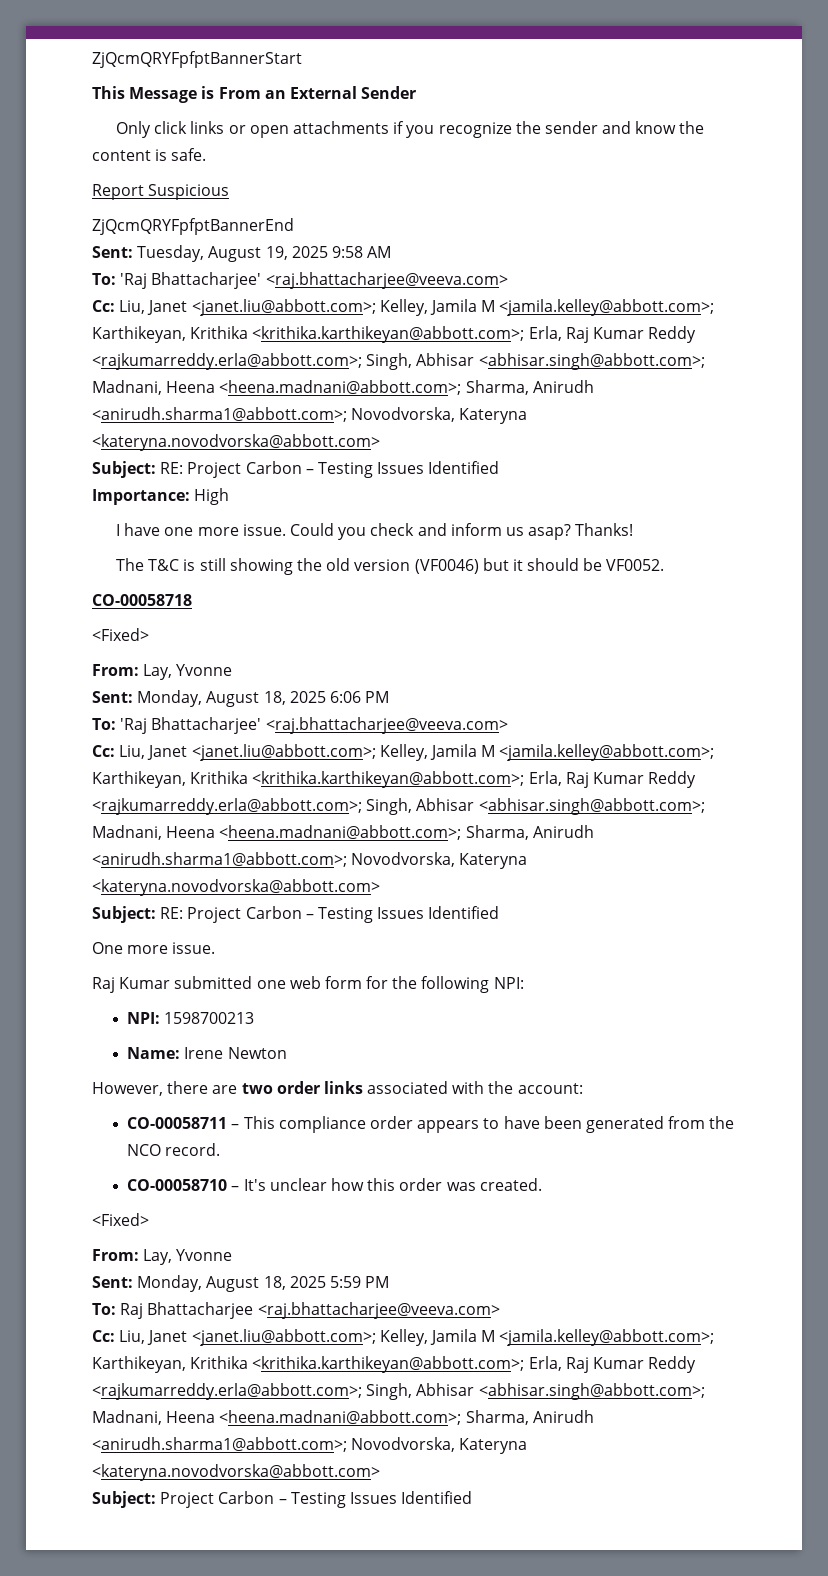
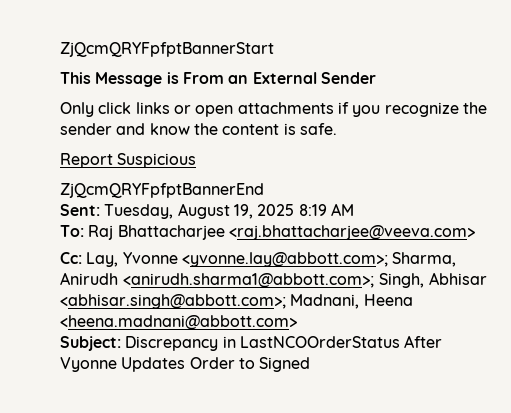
[331,246,363,258] 9:58 -> [298,204,327,216] 8:19
[92,272,508,289] [92,299,715,316] [92,326,697,343] [92,353,705,370] [92,380,594,395] [92,407,528,424] [92,434,380,451] [92,461,500,478] [92,488,230,505] [116,523,634,540] [116,558,665,575] [92,594,192,606] [92,628,149,641] [92,664,233,680] [92,690,390,707] [92,717,508,734] [92,744,715,761] [92,771,697,788] [92,798,705,815] [92,825,594,840] [92,852,528,869] [92,879,380,896] [92,906,500,923] [92,942,216,954] [92,976,524,993] [127,1012,255,1024] [127,1047,287,1059] [92,1081,583,1096] [127,1116,735,1133] [127,1143,221,1156] [127,1178,542,1191] [92,1213,149,1226] [92,1249,233,1265] [92,1275,390,1292] // To: 'Raj Bhattacharjee' <raj.bhattacharjee@veeva.com> // Cc: Liu, Janet <janet.liu@abbott.com>; Kelley, Jamila M <jamila.kelley@abbott.com>; Karthikeyan, Krithika <krithika.karthikeyan@abbott.com>; Erla, Raj Kumar Reddy <rajkumarreddy.erla@abbott.com>; Singh, Abhisar <abhisar.singh@abbott.com>; Madnani, Heena <heena.madnani@abbott.com>; Sharma, Anirudh <anirudh.sharma1@abbott.com>; Novodvorska, Kateryna <kateryna.novodvorska@abbott.com> // Subject: RE: Project Carbon – Testing Issues Identified // Importance: High // I have one more issue. Could you check and inform us asap? Thanks! // The T&C is still showing the old version (VF0046) but it should be VF0052. // CO-00058718 // <Fixed> // From: Lay, Yvonne // Sent: Monday, August 18, 2025 6:06 PM // To: 'Raj Bhattacharjee' <raj.bhattacharjee@veeva.com> // Cc: Liu, Janet <janet.liu@abbott.com>; Kelley, Jamila M <jamila.kelley@abbott.com>; Karthikeyan, Krithika <krithika.karthikeyan@abbott.com>; Erla, Raj Kumar Reddy <rajkumarreddy.erla@abbott.com>; Singh, Abhisar <abhisar.singh@abbott.com>; Madnani, Heena <heena.madnani@abbott.com>; Sharma, Anirudh <anirudh.sharma1@abbott.com>; Novodvorska, Kateryna <kateryna.novodvorska@abbott.com> // Subject: RE: Project Carbon – Testing Issues Identified // One more issue. // Raj Kumar submitted one web form for the following NPI: // NPI: 1598700213 // Name: Irene Newton // However, there are two order links associated with the account: // CO-00058711 – This compliance order appears to have been generated from the NCO record. // CO-00058710 – It's unclear how this order was created. // <Fixed> // From: Lay, Yvonne // Sent: Monday, August 18, 2025 5:59 PM -> (354, 209) none
[119,1329,715,1346] [92,1356,697,1373] [92,1383,705,1400] [92,1410,594,1425] [92,1437,528,1454] [92,1464,380,1481] [92,1491,473,1508] Liu, Janet <janet.liu@abbott.com>; Kelley, Jamila M <jamila.kelley@abbott.com>; Karthikeyan, Krithika <krithika.karthikeyan@abbott.com>; Erla, Raj Kumar Reddy <rajkumarreddy.erla@abbott.com>; Singh, Abhisar <abhisar.singh@abbott.com>; Madnani, Heena <heena.madnani@abbott.com>; Sharma, Anirudh <anirudh.sharma1@abbott.com>; Novodvorska, Kateryna <kateryna.novodvorska@abbott.com> // Subject: Project Carbon – Testing Issues Identified -> [86,252,457,267] [60,272,487,288] [60,294,413,309] [60,315,297,330] [60,335,443,351] [60,357,311,372] Lay, Yvonne <yvonne.lay@abbott.com>; Sharma, Anirudh <anirudh.sharma1@abbott.com>; Singh, Abhisar <abhisar.singh@abbott.com>; Madnani, Heena <heena.madnani@abbott.com> // Subject: Discrepancy in LastNCOOrderStatus After Vyonne Updates Order to Signed

